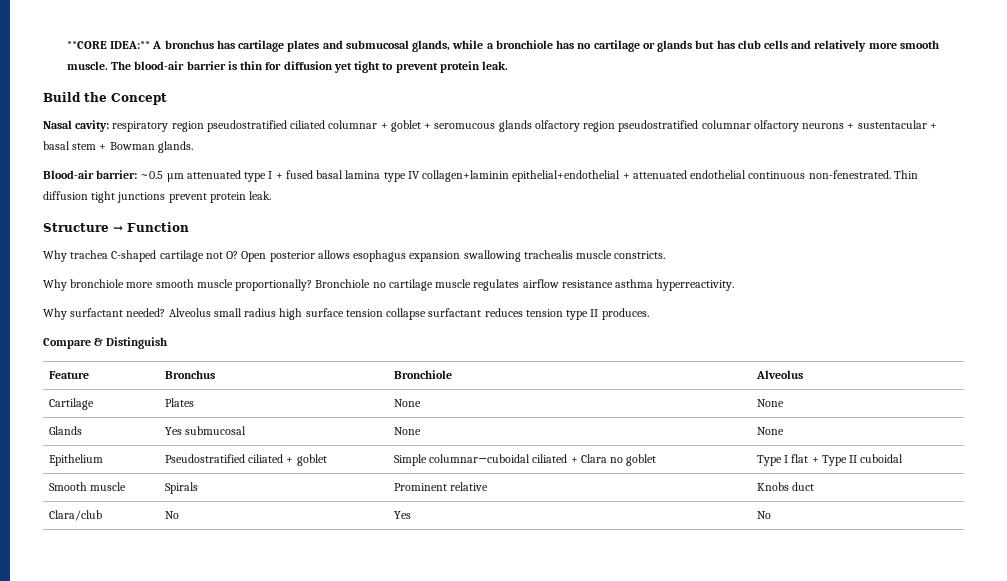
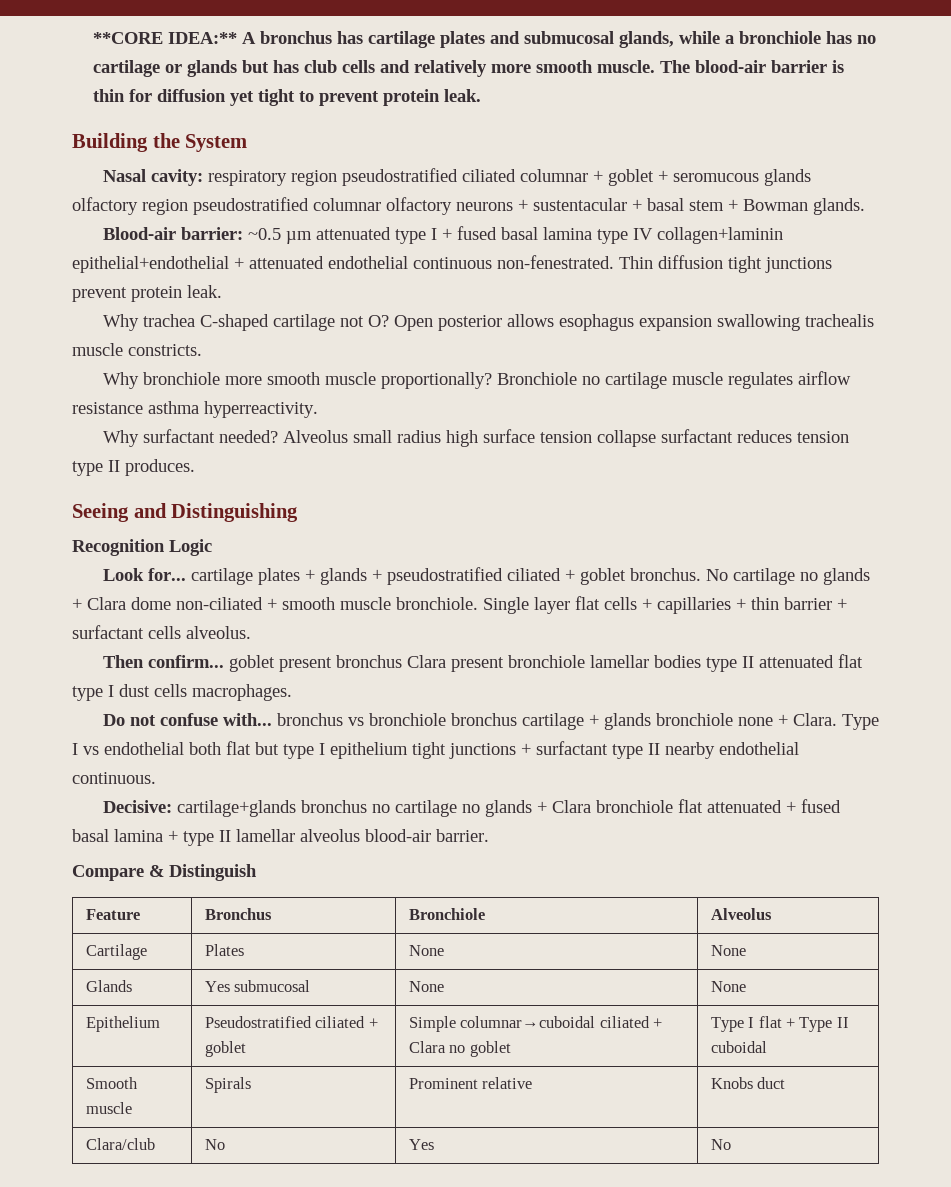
[43,92,167,105] Build the Concept -> [72,133,248,152] Building the System
[43,222,189,232] // Structure → Function -> (222, 291) none
(649, 314) none -> [72,503,299,522] [72,539,212,556] [102,567,870,585] [72,596,847,614] [72,625,251,639] [102,654,863,672] [72,684,292,701] [102,713,879,730] [72,741,799,759] [72,772,156,784] [102,799,841,817] [72,829,489,846] // Seeing and Distinguishing // Recognition Logic // Look for... cartilage plates + glands + pseudostratified ciliated + goblet bronchus. No cartilage no glands + Clara dome non-ciliated + smooth muscle bronchiole. Single layer flat cells + capillaries + thin barrier + surfactant cells alveolus. // Then confirm... goblet present bronchus Clara present bronchiole lamellar bodies type II attenuated flat type I dust cells macrophages. // Do not confuse with... bronchus vs bronchiole bronchus cartilage + glands bronchiole none + Clara. Type I vs endothelial both flat but type I epithelium tight junctions + surfactant type II nearby endothelial continuous. // Decisive: cartilage+glands bronchus no cartilage no glands + Clara bronchiole flat attenuated + fused basal lamina + type II lamellar alveolus blood-air barrier.

